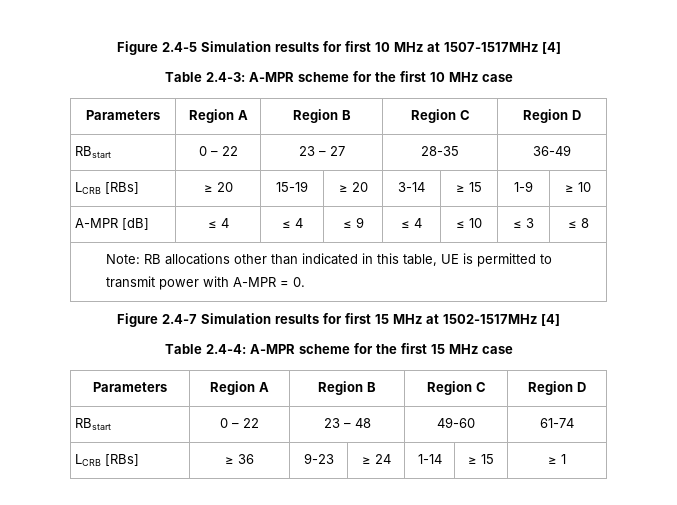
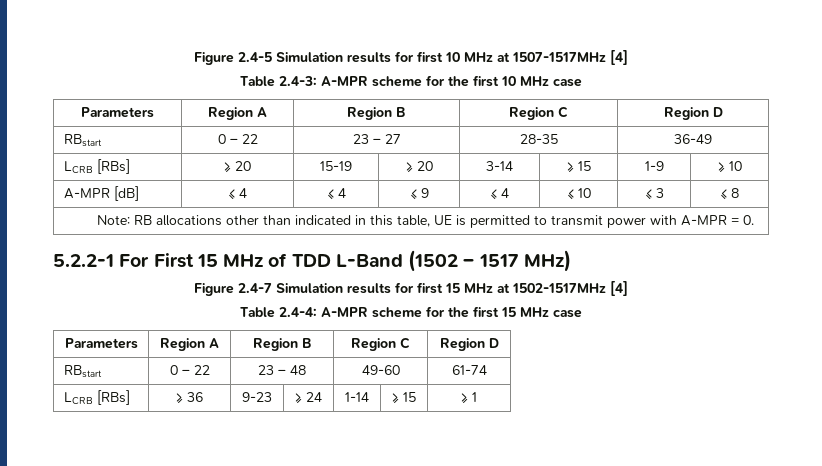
(305, 282) none -> [53,250,571,272] // 5.2.2-1 For First 15 MHz of TDD L-Band (1502 – 1517 MHz)

